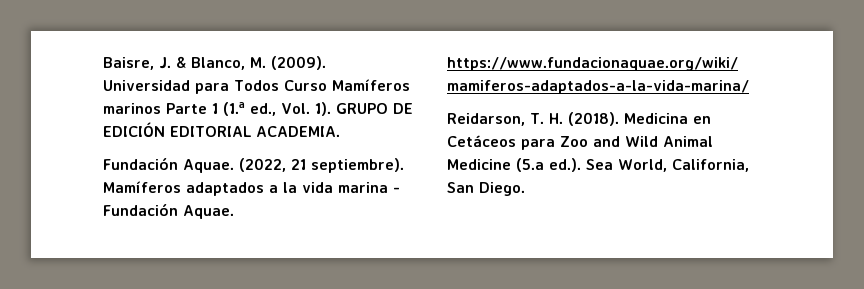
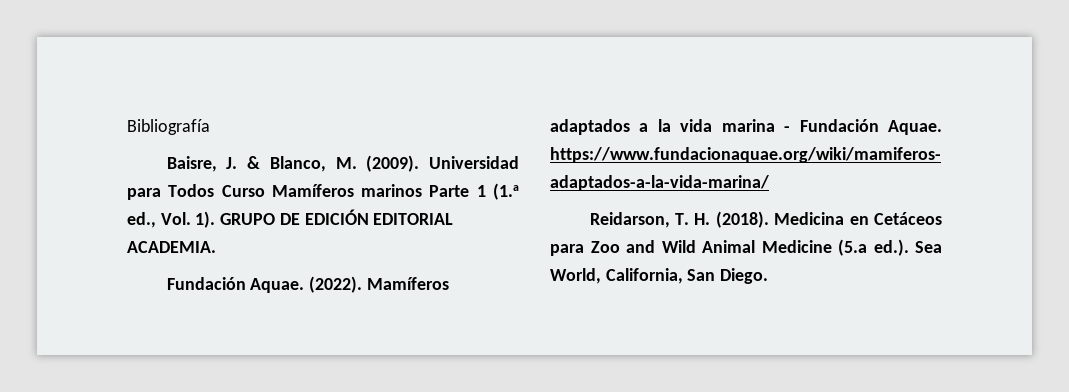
(103, 63) none -> [127,119,210,135] Bibliografía //
[239,158,404,173] (2022, 21 septiembre). -> [309,276,363,293] (2022).

